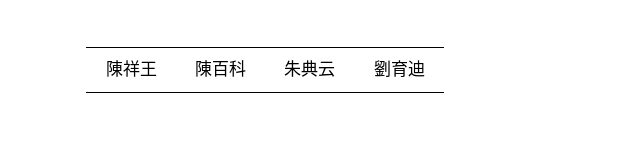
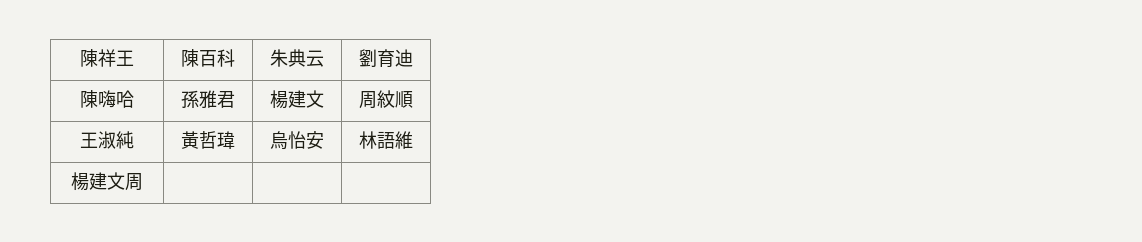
(425, 68) none -> [80,90,134,108] [181,90,235,108] [270,90,324,109] [359,90,413,109] [80,131,134,149] [181,131,235,149] [270,131,324,150] [359,131,413,149] [71,172,143,191] // 陳嗨哈 | 孫雅君 | 楊建文 | 周紋順 // 王淑純 | 黃哲瑋 | 烏怡安 | 林語維 // 楊建文周 | | |

